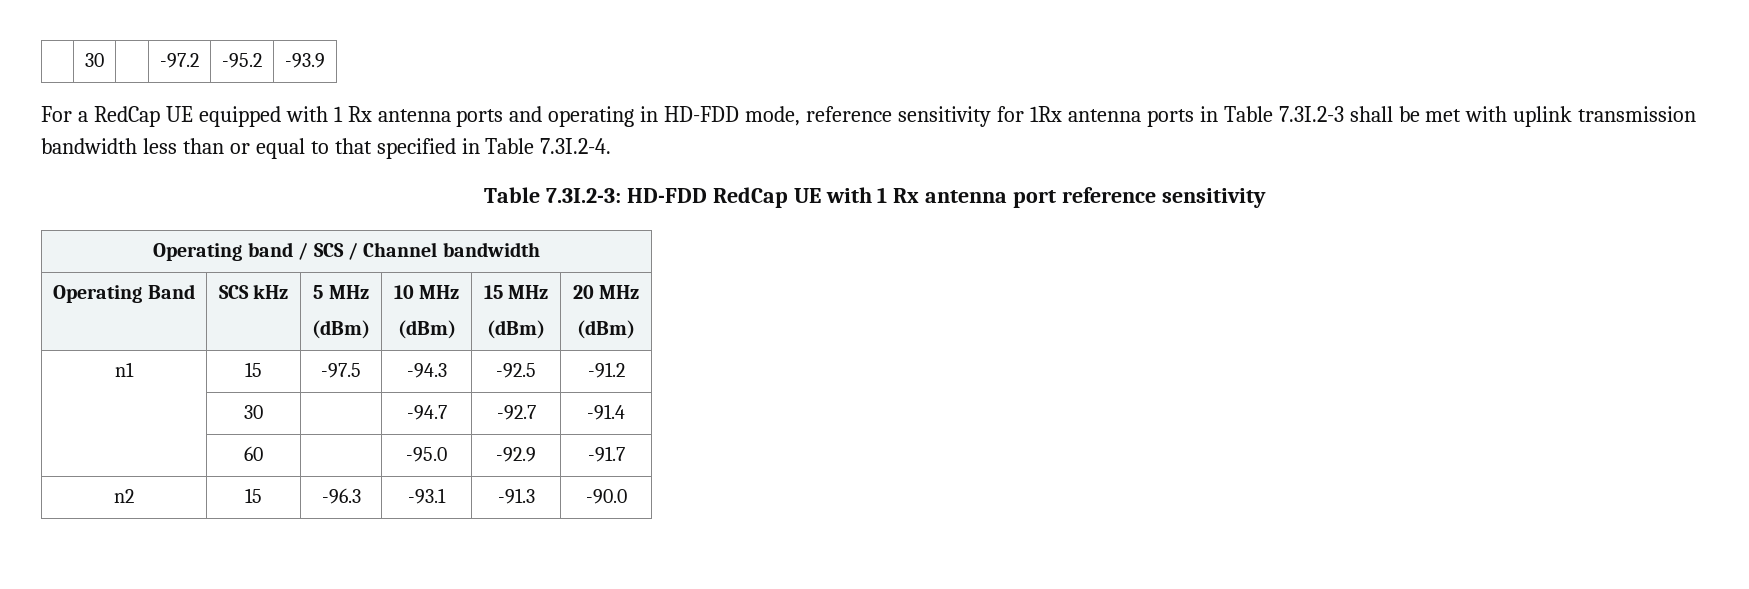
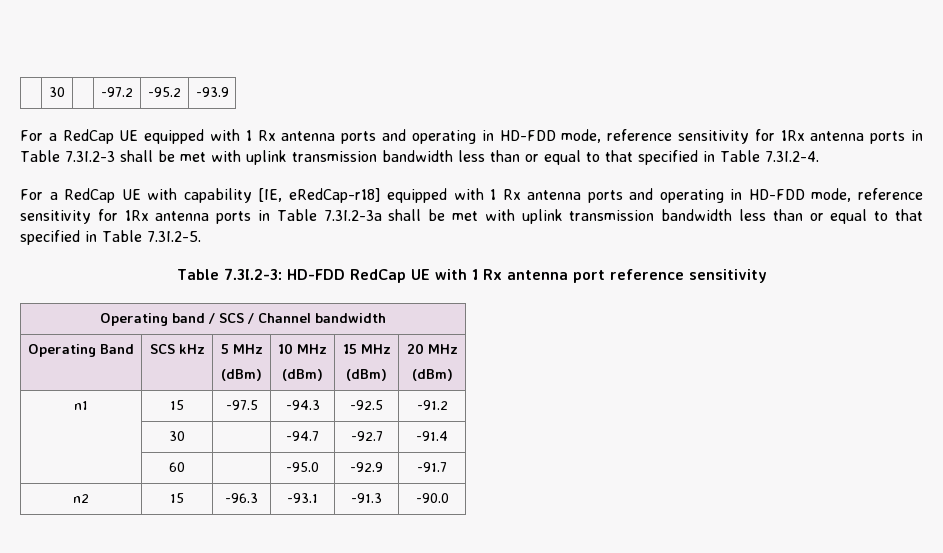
(612, 146) none -> [20,188,923,203] [20,209,923,224] [20,230,201,245] // For a RedCap UE with capability [IE, eRedCap-r18] equipped with 1 Rx antenna ports and operating in HD-FDD mode, reference sensitivity for 1Rx antenna ports in Table 7.3I.2-3a shall be met with uplink transmission bandwidth less than or equal to that specified in Table 7.3I.2-5.

